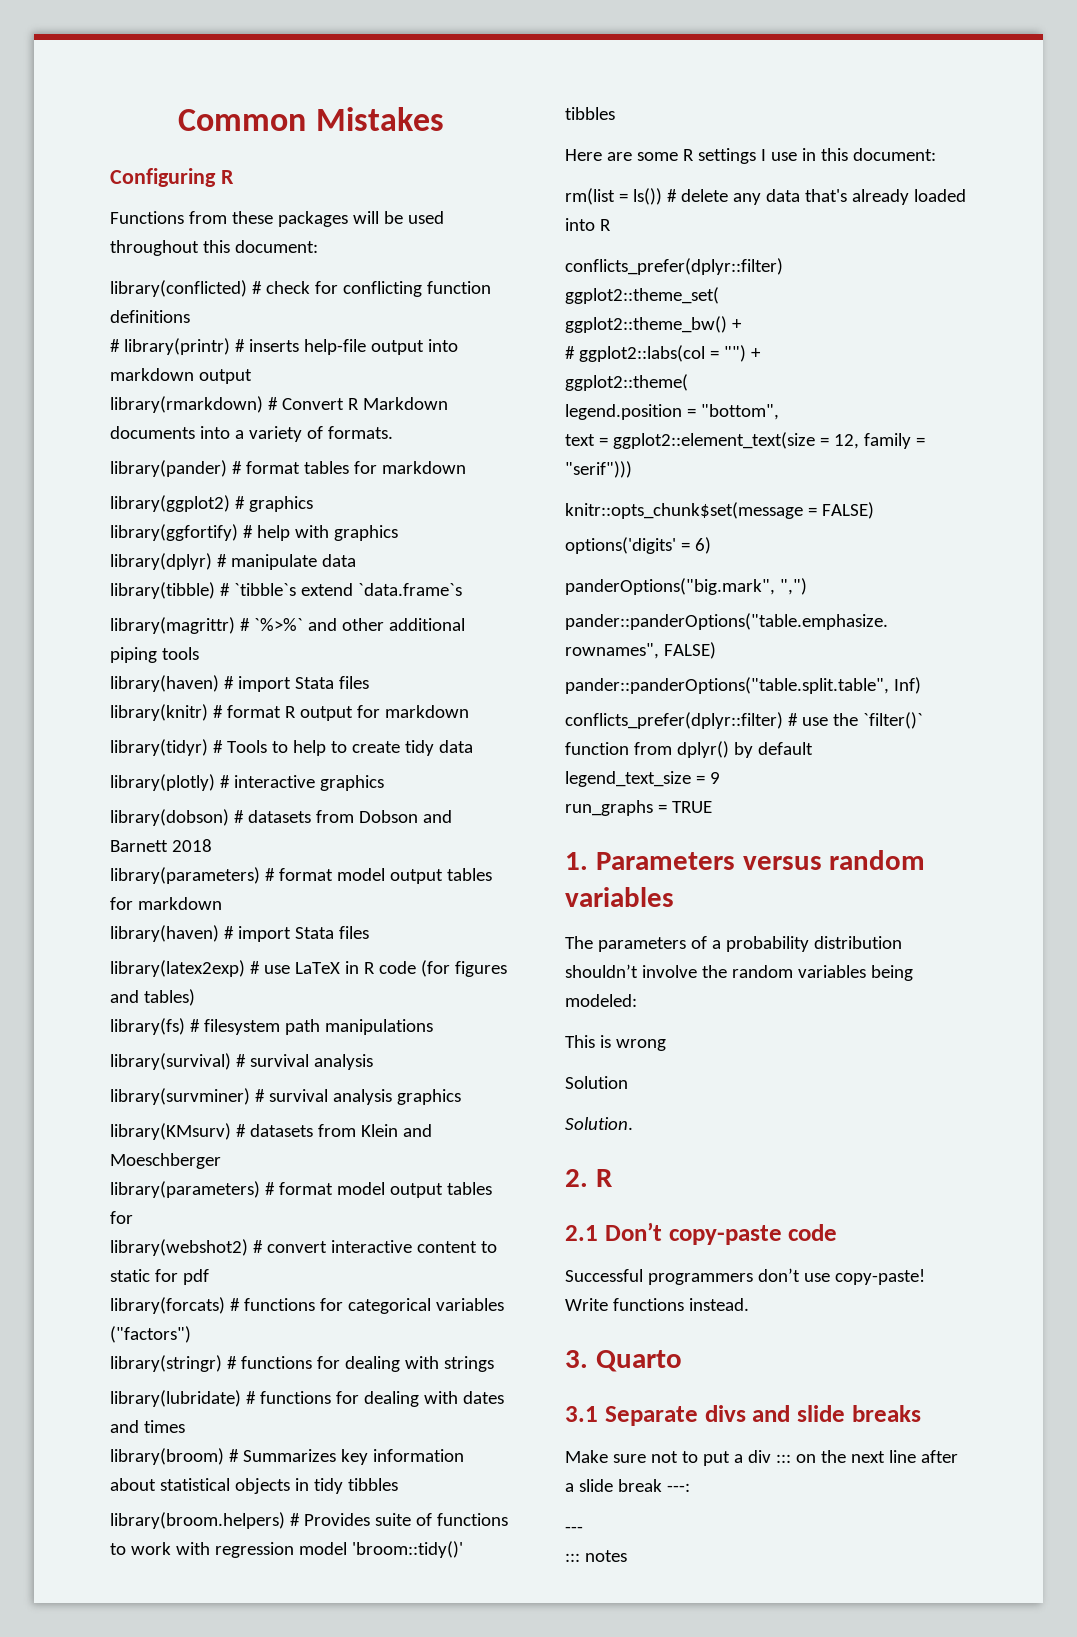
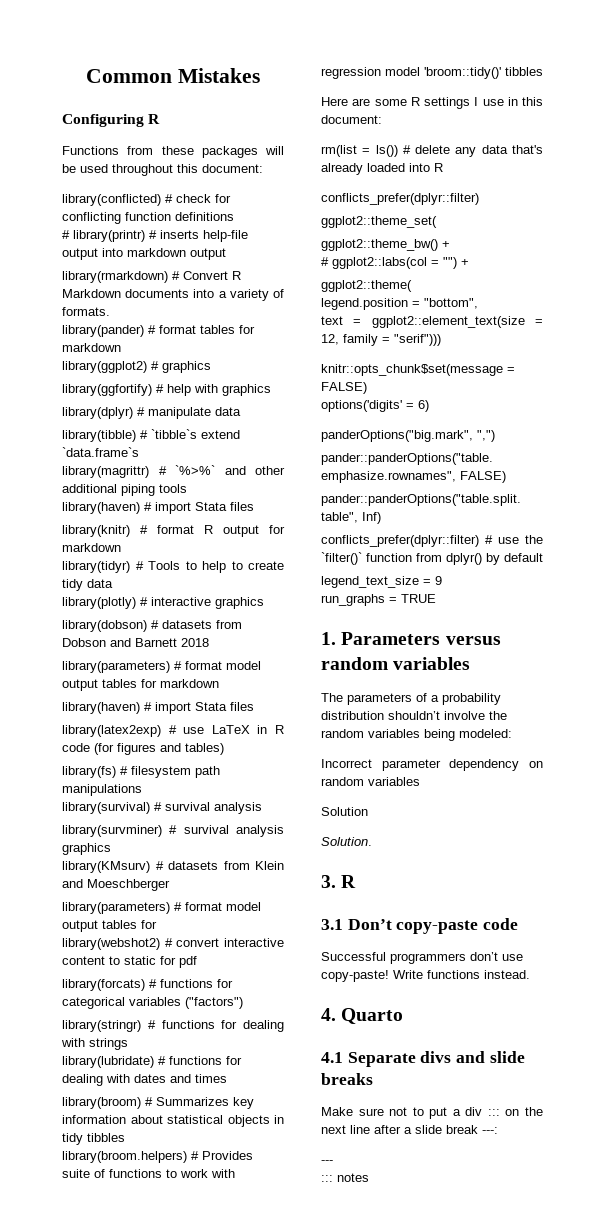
[565,1035,666,1051] This is wrong -> [321,759,543,771] [321,777,420,786] Incorrect parameter dependency on random variables
[565,1169,613,1187] [565,1225,598,1241] 2. R // 2.1 -> [321,875,357,888] [321,919,343,930] 3. R // 3.1
[565,1350,588,1368] 3. -> [321,1008,336,1021] 4.
[565,1406,598,1422] 3.1 -> [321,1052,343,1063] 4.1

